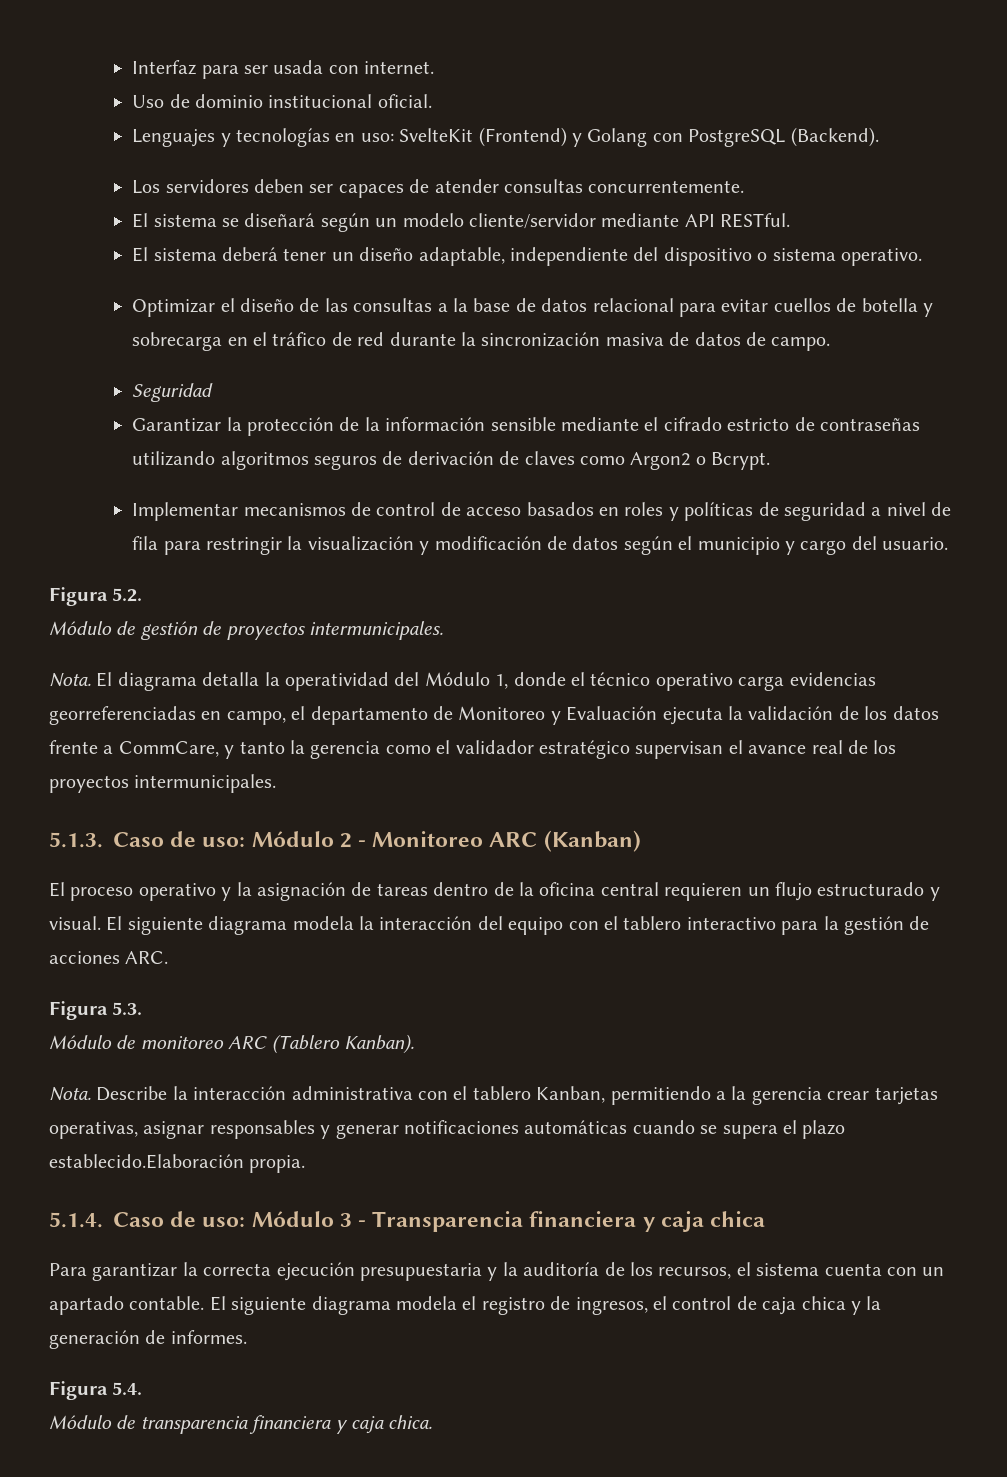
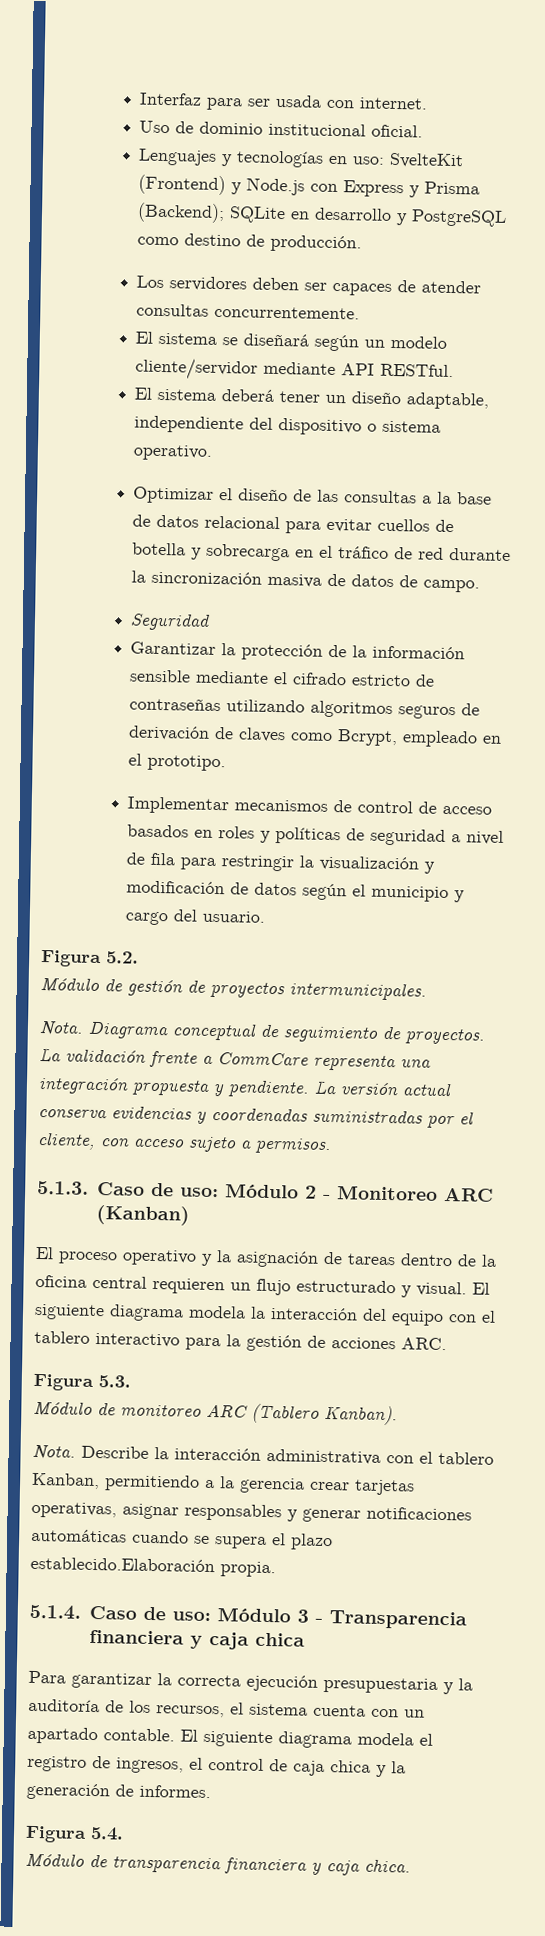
[587,127,879,147] Golang con PostgreSQL (Backend). -> [246,177,481,198] [137,202,508,227] [137,233,363,253] Node.js con Express y Prisma (Backend); SQLite en desarrollo y PostgreSQL como destino de producción.
[630,452,771,470] Argon2 o Bcrypt. -> [337,729,503,748] [128,753,227,772] Bcrypt, empleado en el prototipo.
[96,672,876,691] [49,706,939,725] [49,740,897,759] [49,774,277,793] El diagrama detalla la operatividad del Módulo 1, donde el técnico operativo carga evidencias georreferenciadas en campo, el departamento de Monitoreo y Evaluación ejecuta la validación de los datos frente a CommCare, y tanto la gerencia como el validador estratégico supervisan el avance real de los proyectos intermunicipales. -> [88,1021,485,1045] [39,1047,431,1072] [38,1076,452,1098] [38,1105,474,1129] [37,1131,332,1155] Diagrama conceptual de seguimiento de proyectos. La validación frente a CommCare representa una integración propuesta y pendiente. La versión actual conserva evidencias y coordenadas suministradas por el cliente, con acceso sujeto a permisos.

